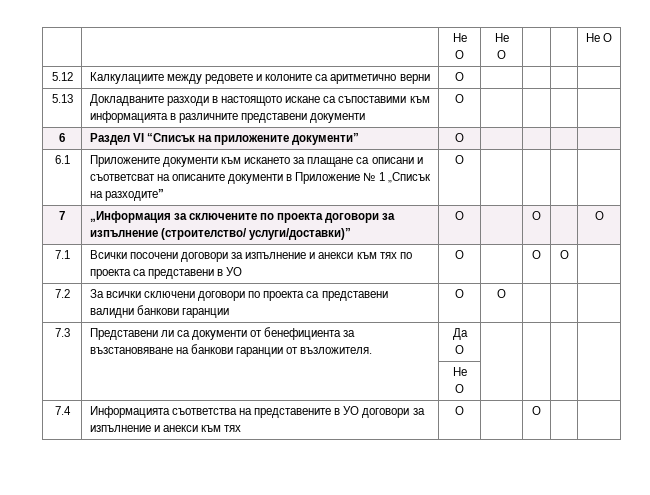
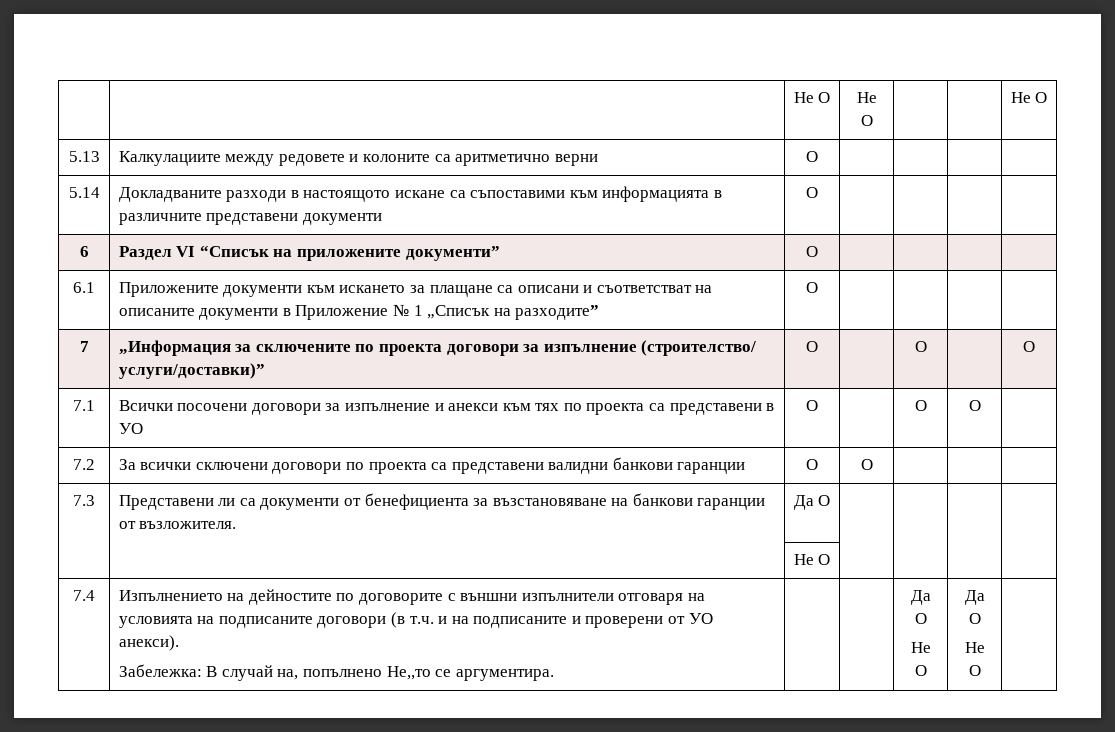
[51,72,73,81] 5.12 -> [68,151,100,162] 5.13
[51,94,73,103] 5.13 -> [68,187,100,198] 5.14
[89,174,155,181] съответсват -> [596,285,692,293] съответстват
[89,406,425,418] [89,425,242,432] [455,406,464,415] [532,406,541,415] Информацията съответства на представените в УО договори за изпълнение и анекси към тях | О | | О | | -> [118,589,705,605] [118,612,713,628] [118,635,179,651] [118,664,554,681] [910,590,931,605] [914,613,927,624] [910,642,931,653] [914,665,927,676] [964,590,985,605] [968,613,981,624] [964,642,985,653] [968,665,981,676] Изпълнението на дейностите по договорите с външни изпълнители отговаря на условията на подписаните договори (в т.ч. и на подписаните и проверени от УО анекси). // Забележка: В случай на, попълнено Не,,то се аргументира. | | | Да О // Не О | Да О // Не О |

